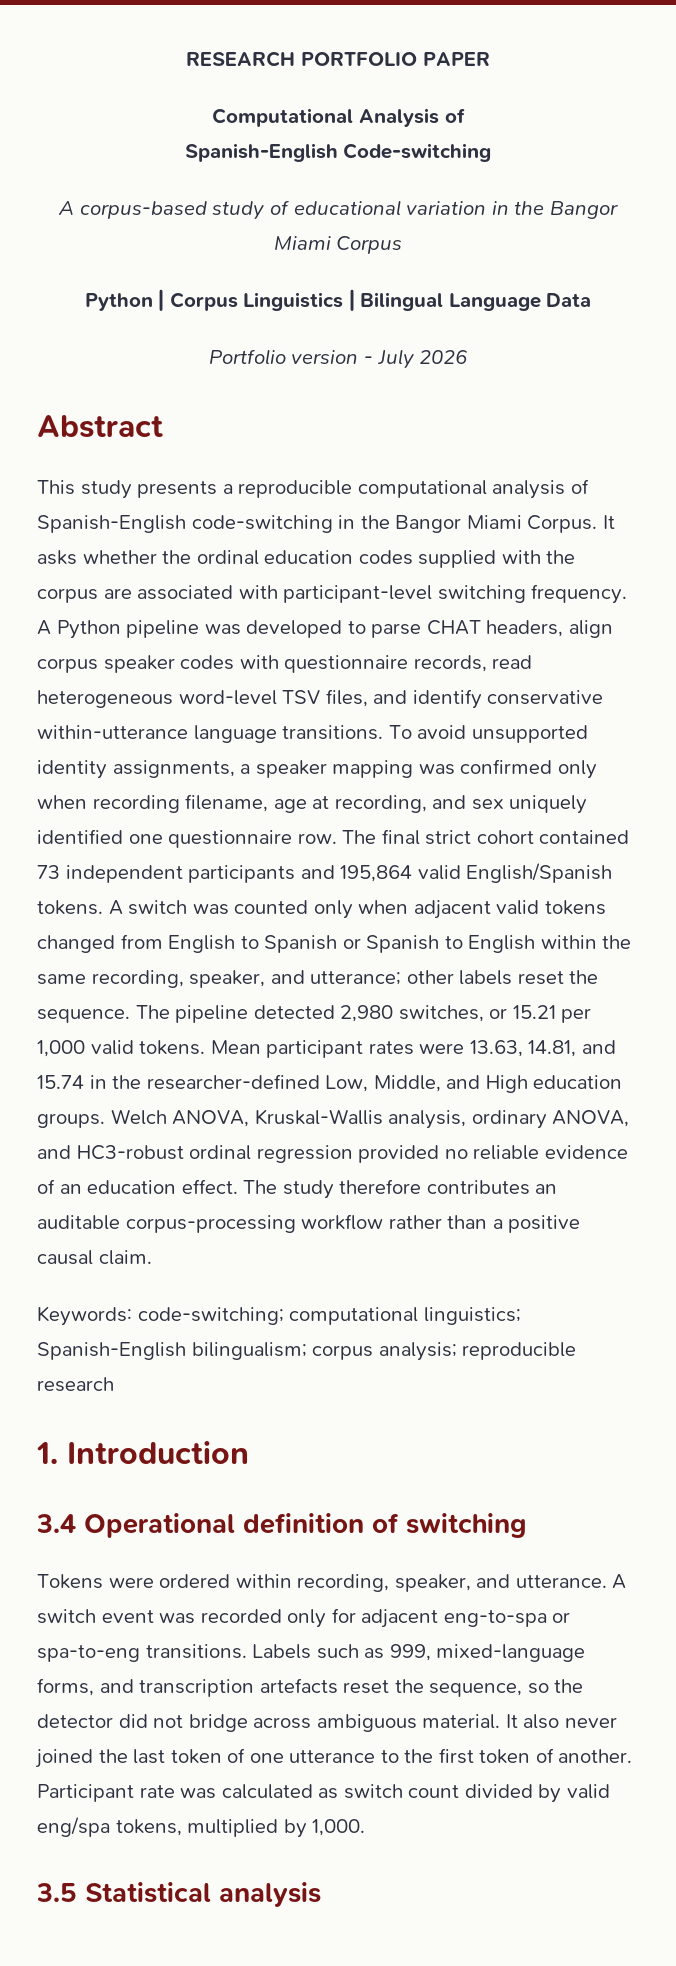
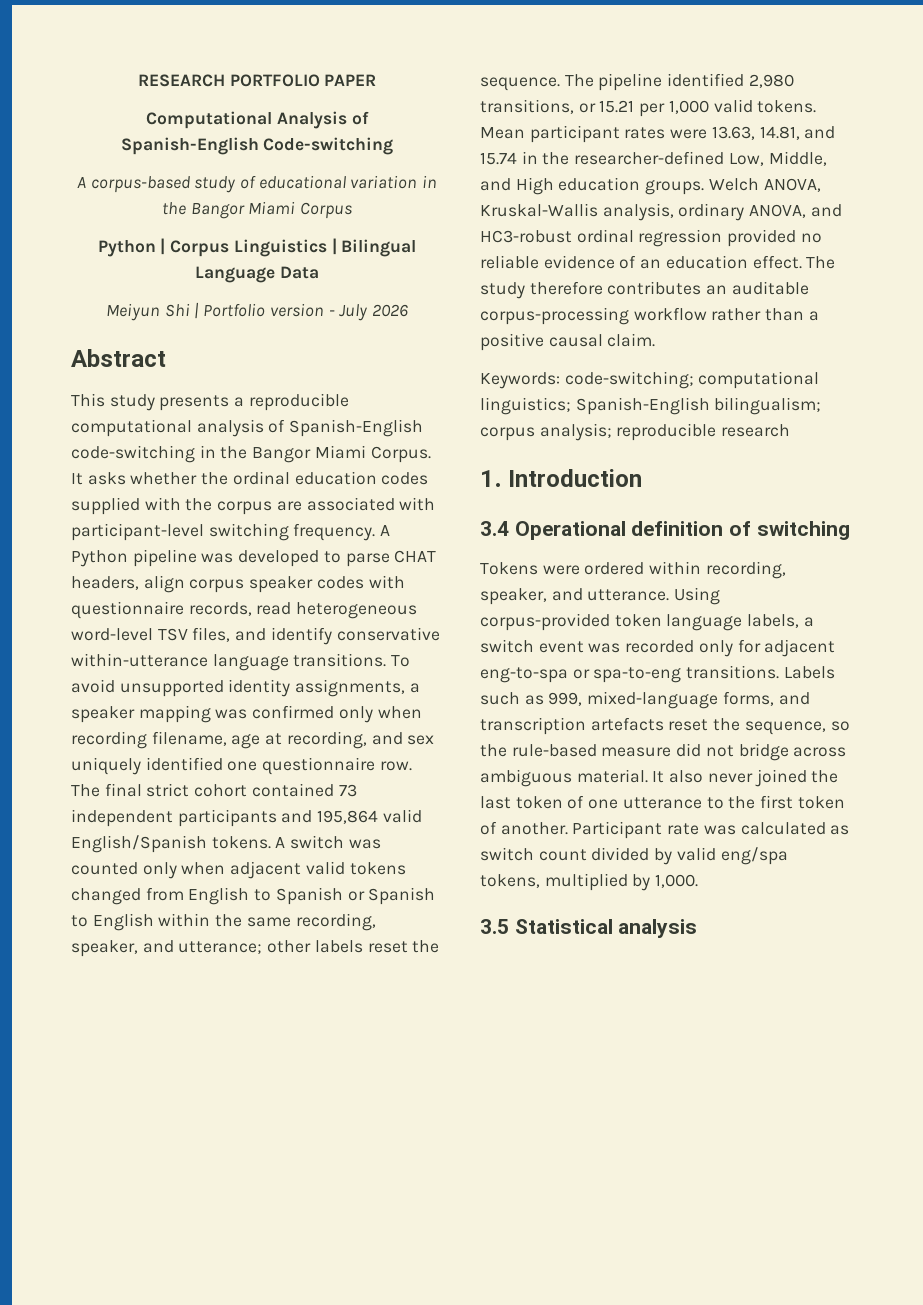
(592, 300) none -> [105,302,200,321] Meiyun Shi |
[253,1005,484,1022] detected 2,980 switches, -> [667,73,794,88] [480,99,574,114] identified 2,980 transitions,
[612,1574,627,1589] A -> [674,587,721,605] [480,613,814,631] Using corpus-provided token language labels, a
[37,1714,113,1728] detector -> [511,744,672,757] rule-based measure

